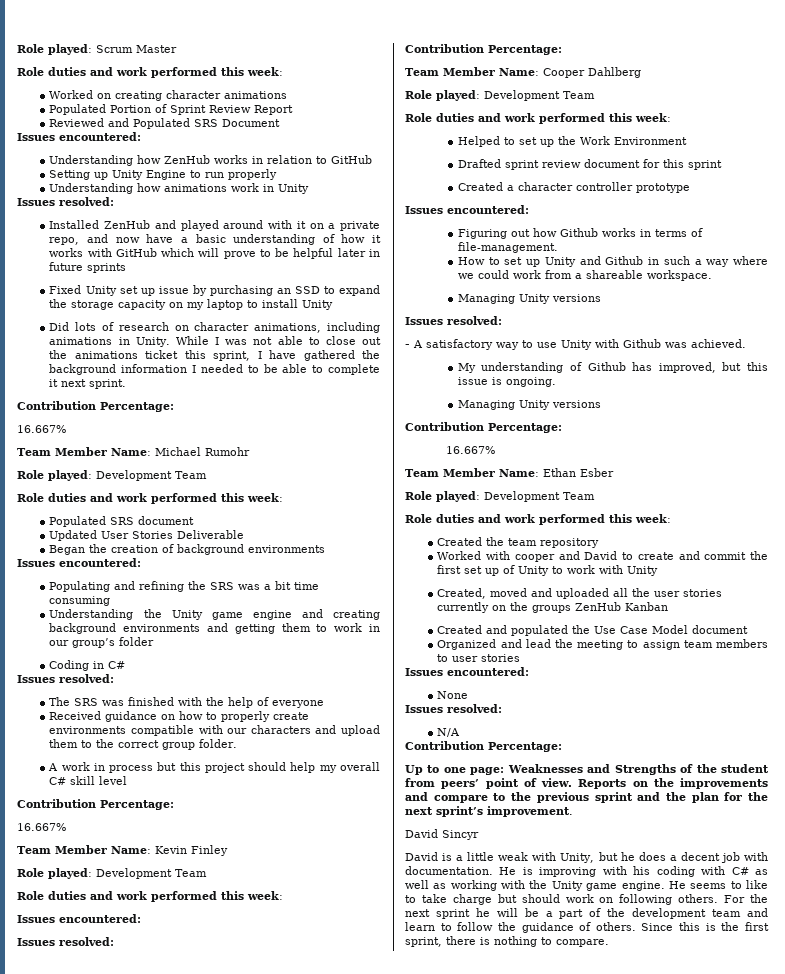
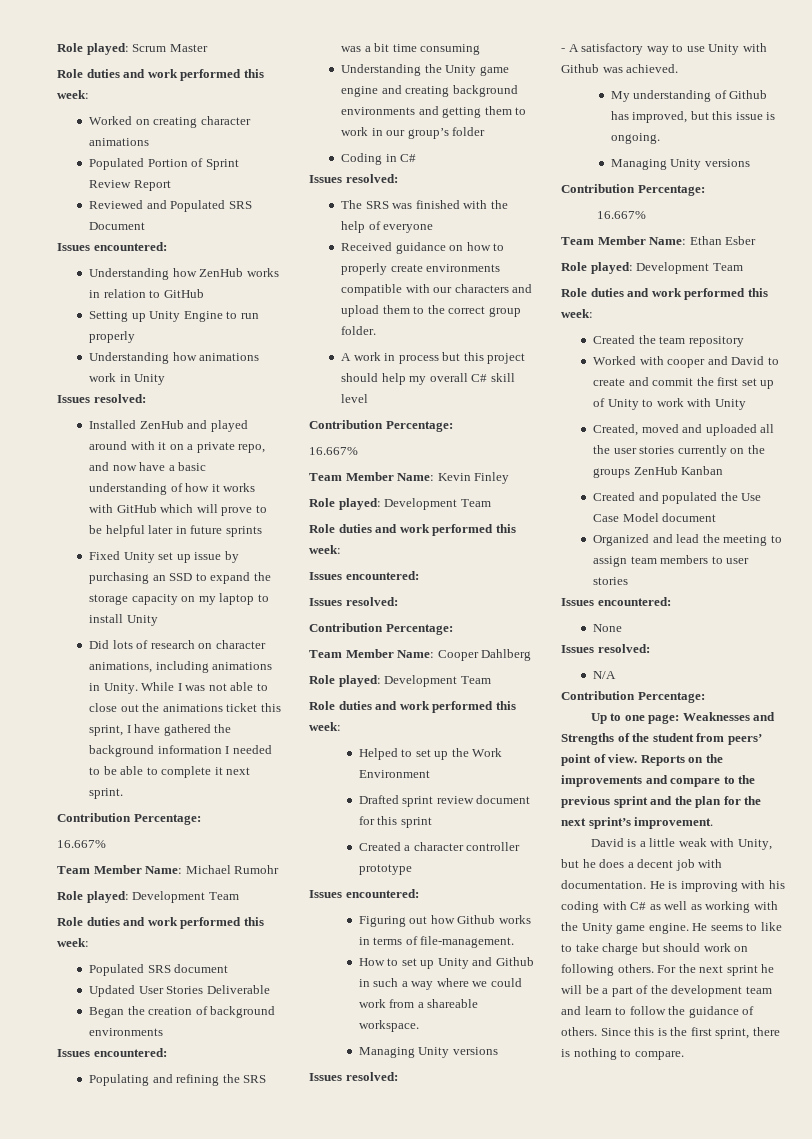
[405,829,479,840] // David Sincyr -> (714, 823) none

